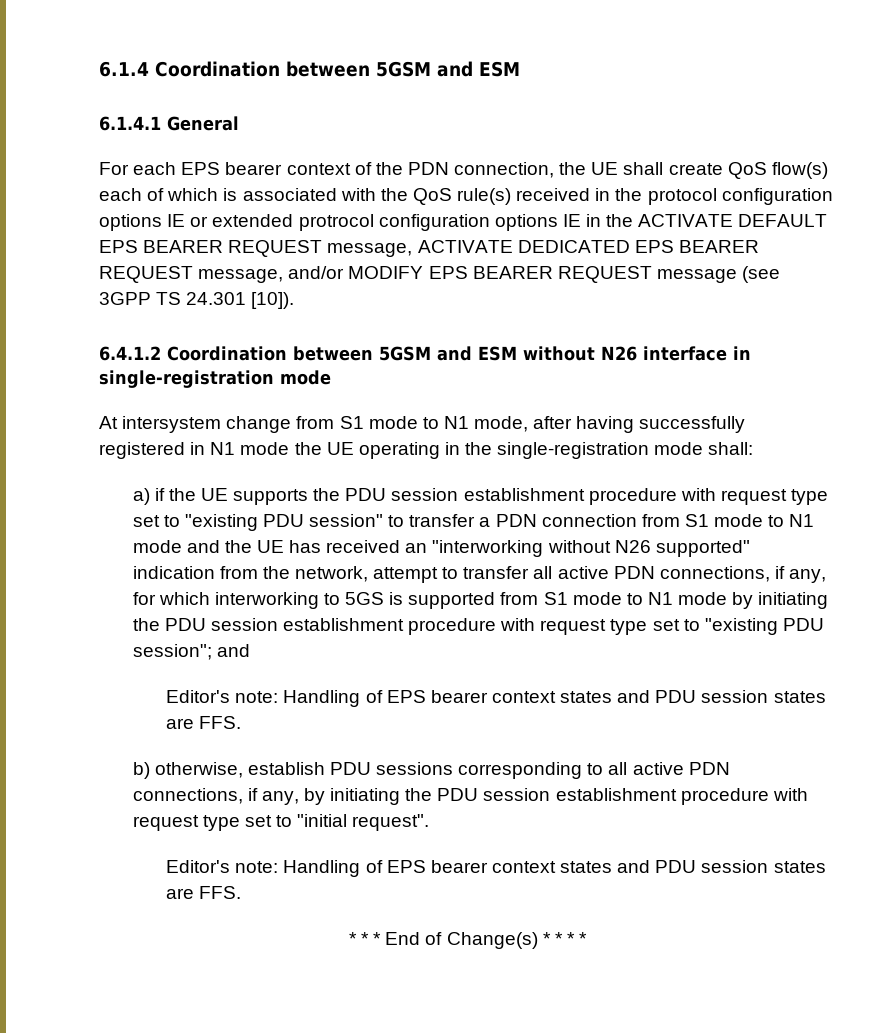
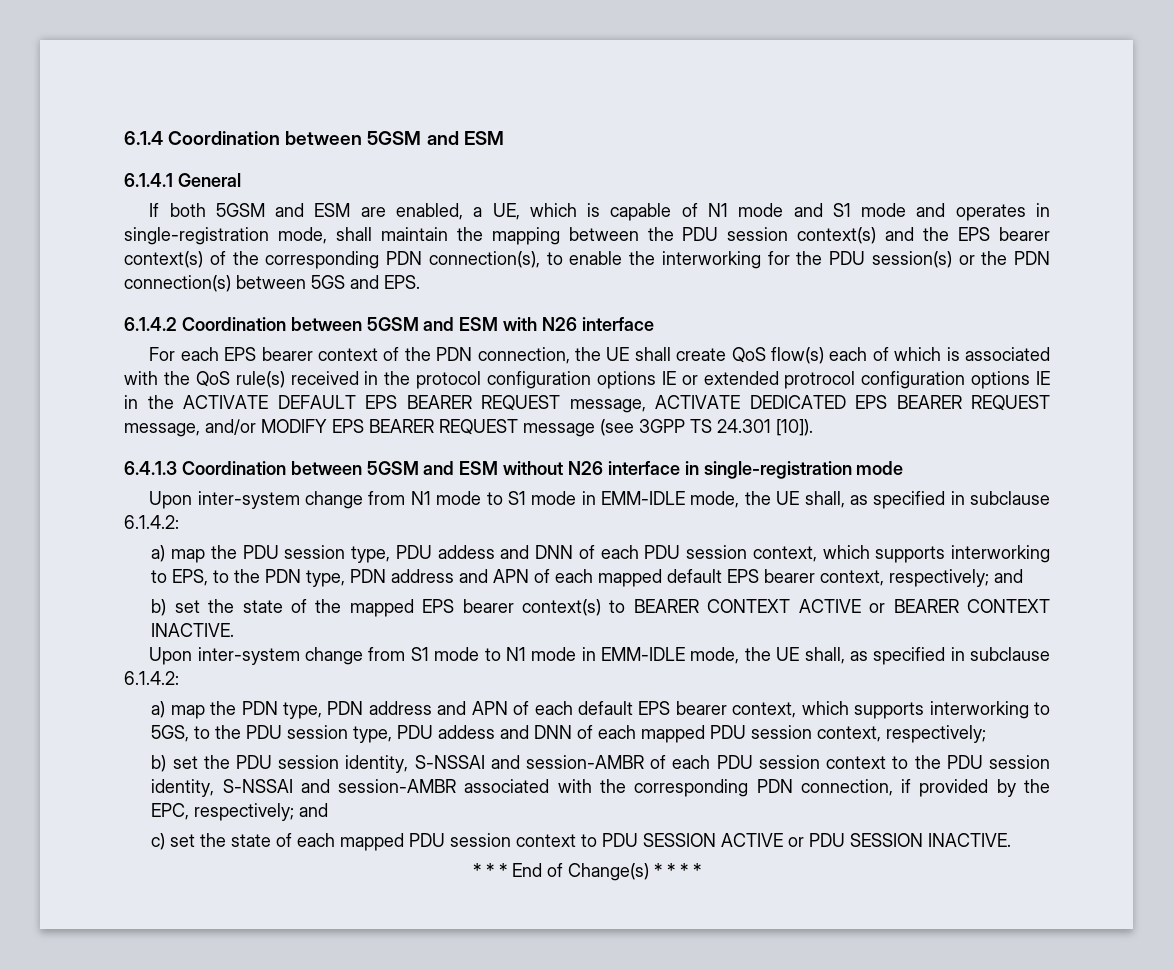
(239, 123) none -> [149,203,1051,221] [124,227,1051,245] [124,251,1050,269] [124,275,420,292] [124,317,654,331] // If both 5GSM and ESM are enabled, a UE, which is capable of N1 mode and S1 mode and operates in single-registration mode, shall maintain the mapping between the PDU session context(s) and the EPS bearer context(s) of the corresponding PDN connection(s), to enable the interworking for the PDU session(s) or the PDN connection(s) between 5GS and EPS. // 6.1.4.2 Coordination between 5GSM and ESM with N26 interface
[99,346,161,361] 6.4.1.2 -> [124,461,177,475] 6.4.1.3
[99,416,222,433] At intersystem -> [149,491,1050,509] [124,515,179,529] [151,545,1051,563] [151,569,1024,587] [151,599,1051,617] [151,623,235,637] [149,647,300,665] Upon inter-system change from N1 mode to S1 mode in EMM-IDLE mode, the UE shall, as specified in subclause 6.1.4.2: // a) map the PDU session type, PDU addess and DNN of each PDU session context, which supports interworking to EPS, to the PDN type, PDN address and APN of each mapped default EPS bearer context, respectively; and // b) set the state of the mapped EPS bearer context(s) to BEARER CONTEXT ACTIVE or BEARER CONTEXT INACTIVE. // Upon inter-system
[474,416,746,433] [99,442,754,459] [132,488,829,505] [132,514,815,531] [132,540,750,557] [132,566,827,583] [132,592,829,609] [132,618,824,635] [132,644,250,660] [166,690,826,707] [166,716,242,729] [132,762,730,779] [132,788,808,805] [132,814,430,831] [166,860,826,877] [166,886,242,899] mode, after having successfully registered in N1 mode the UE operating in the single-registration mode shall: // a) if the UE supports the PDU session establishment procedure with request type set to "existing PDU session" to transfer a PDN connection from S1 mode to N1 mode and the UE has received an "interworking without N26 supported" indication from the network, attempt to transfer all active PDN connections, if any, for which interworking to 5GS is supported from S1 mode to N1 mode by initiating the PDU session establishment procedure with request type set to "existing PDU session"; and // Editor's note: Handling of EPS bearer context states and PDU session states are FFS. // b) otherwise, establish PDU sessions corresponding to all active PDN connections, if any, by initiating the PDU session establishment procedure with request type set to "initial request". // Editor's note: Handling of EPS bearer context states and PDU session states are FFS. -> [531,647,1050,665] [124,671,179,685] [151,701,1051,719] [151,725,987,743] [151,755,1050,773] [151,779,1050,797] [151,803,329,821] [151,833,1012,851] mode in EMM-IDLE mode, the UE shall, as specified in subclause 6.1.4.2: // a) map the PDN type, PDN address and APN of each default EPS bearer context, which supports interworking to 5GS, to the PDU session type, PDU addess and DNN of each mapped PDU session context, respectively; // b) set the PDU session identity, S-NSSAI and session-AMBR of each PDU session context to the PDU session identity, S-NSSAI and session-AMBR associated with the corresponding PDN connection, if provided by the EPC, respectively; and // c) set the state of each mapped PDU session context to PDU SESSION ACTIVE or PDU SESSION INACTIVE.

